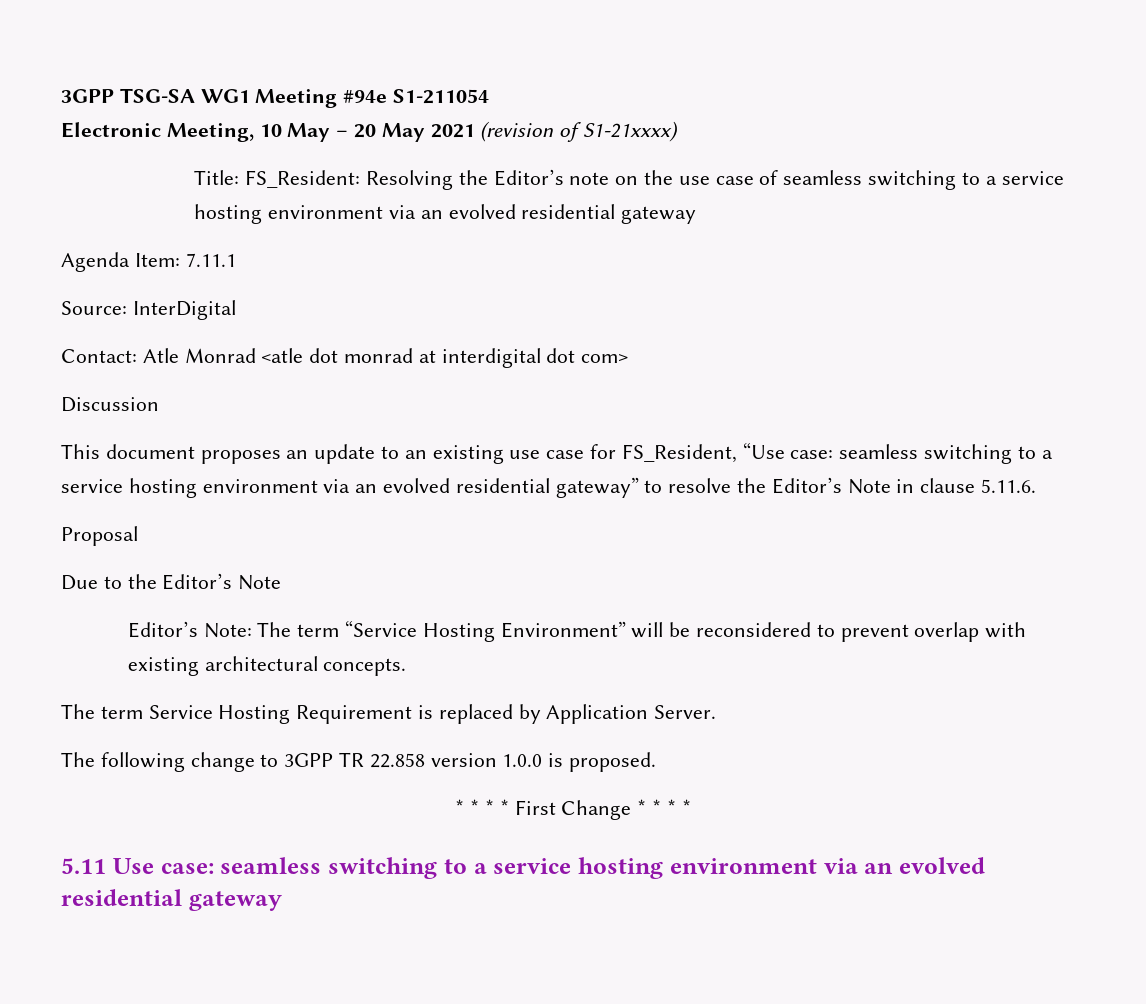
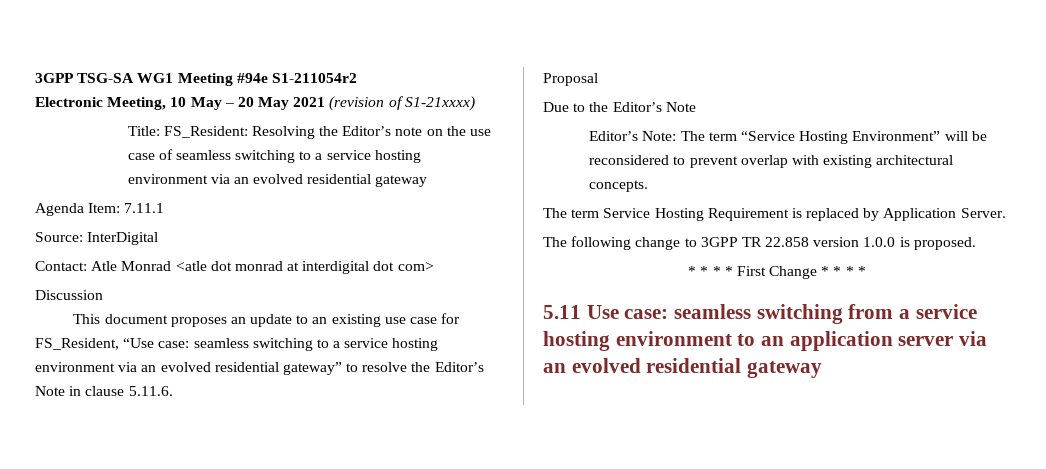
[393,89,490,104] S1-211054 -> [271,73,357,83] S1-211054r2
[443,857,817,879] to a service hosting environment -> [848,304,977,319] [543,331,954,351] from a service hosting environment to an application server

